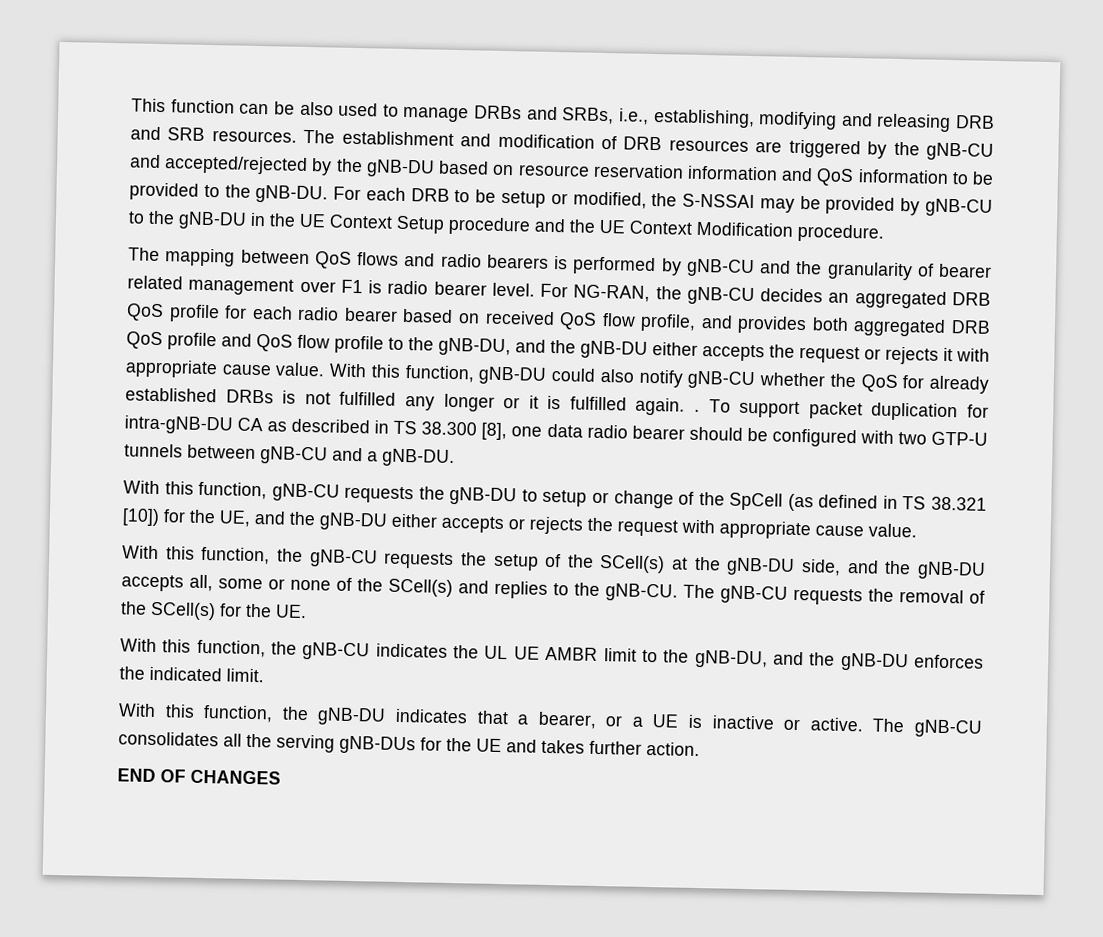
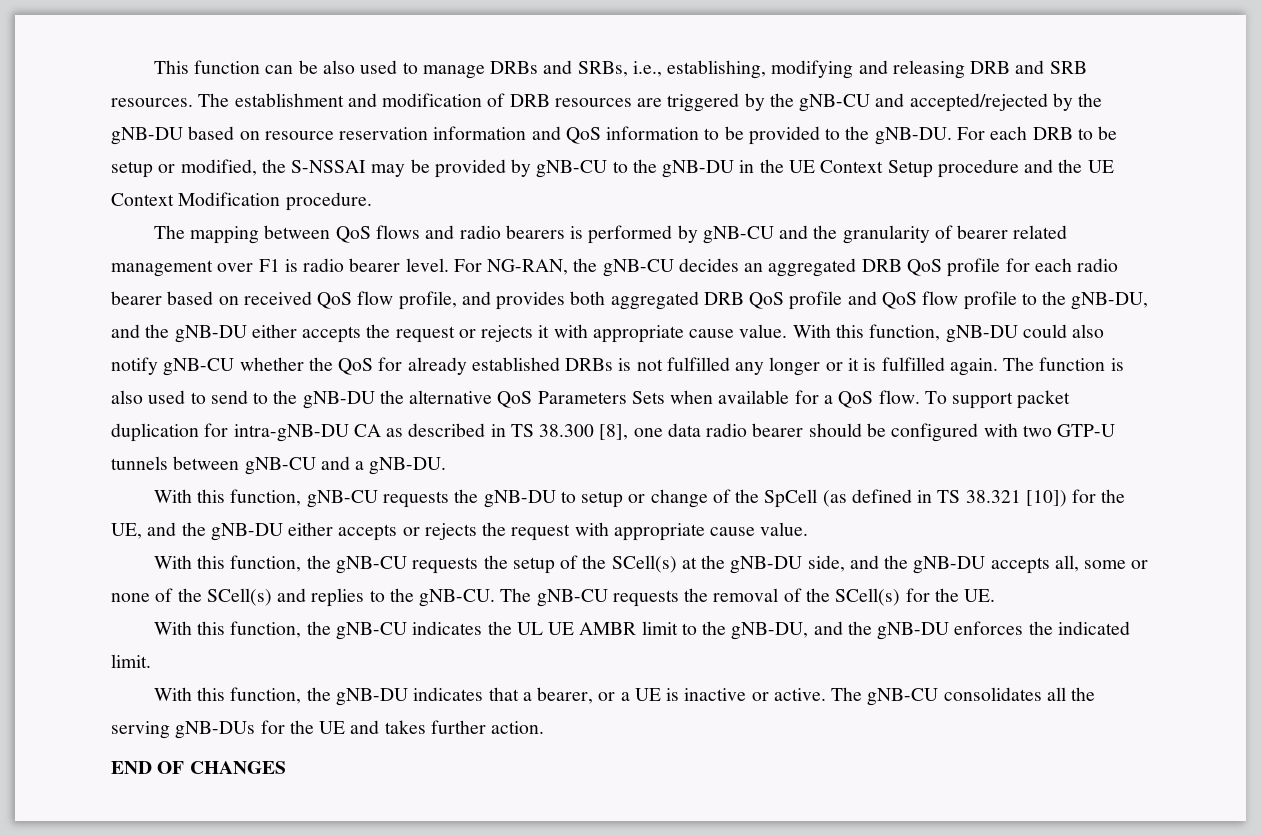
[694,409,701,412] . -> [1003,357,1124,371] [111,390,920,409] The function is also used to send to the gNB-DU the alternative QoS Parameters Sets when available for a QoS flow.

